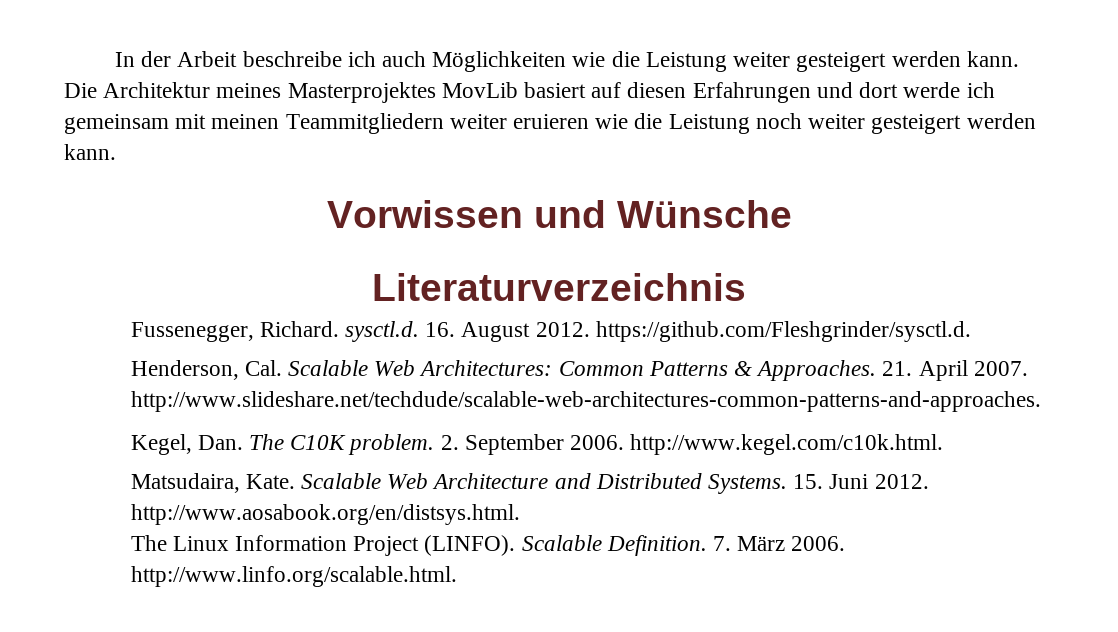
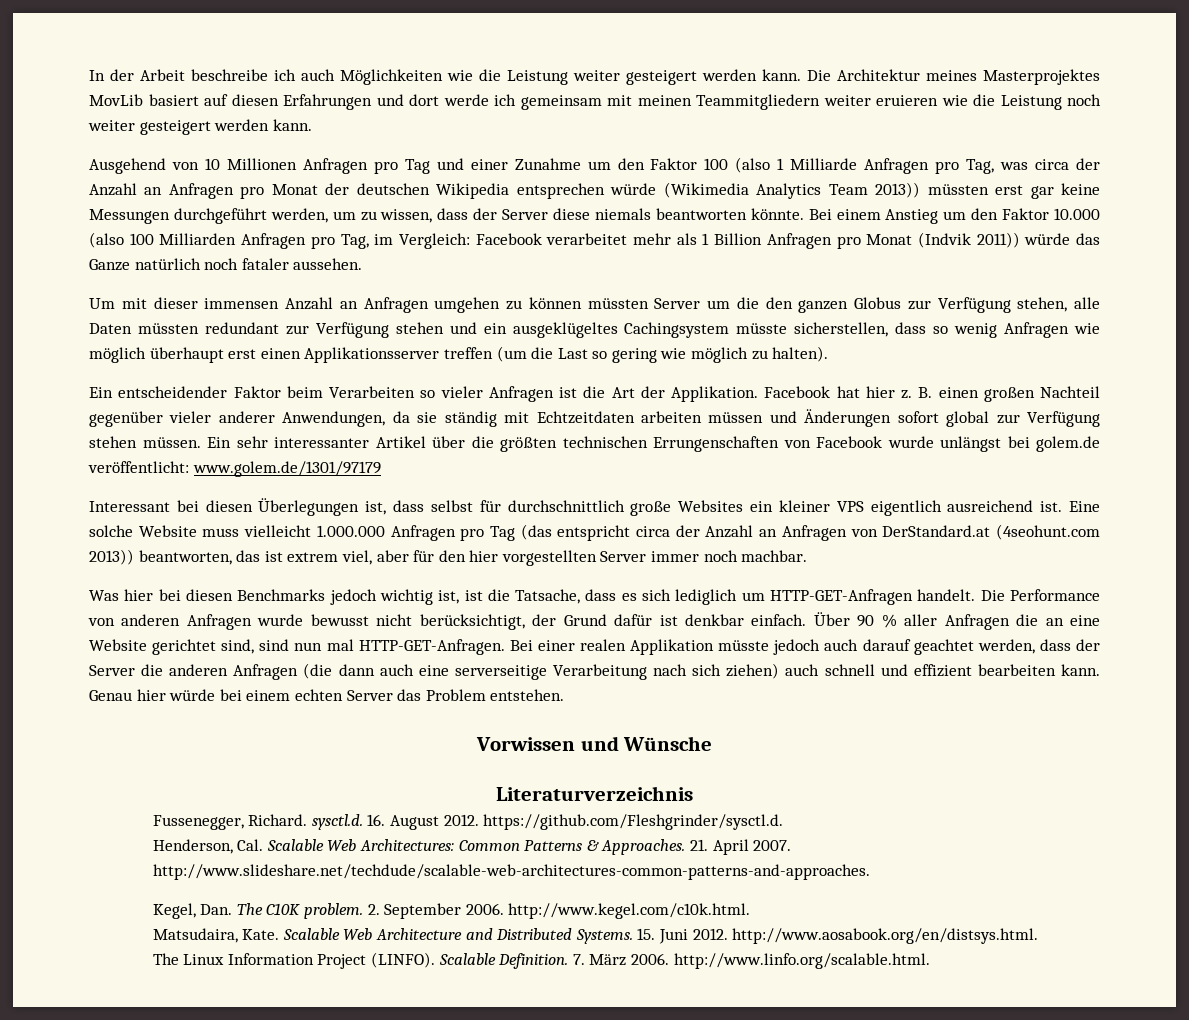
(116, 152) none -> [89,157,1101,174] [89,182,1101,199] [89,208,1101,224] [89,232,1101,249] [89,258,363,271] [89,297,1100,313] [89,322,1100,338] [89,346,829,363] [89,386,1100,402] [89,409,1100,427] [89,436,1100,452] [88,461,381,477] [89,498,1101,516] [89,524,1101,541] [89,549,808,566] [89,589,1100,605] [88,612,1101,630] [89,639,1100,655] [89,663,1100,680] [89,689,565,701] // Ausgehend von 10 Millionen Anfragen pro Tag und einer Zunahme um den Faktor 100 (also 1 Milliarde Anfragen pro Tag, was circa der Anzahl an Anfragen pro Monat der deutschen Wikipedia entsprechen würde (Wikimedia Analytics Team 2013)) müssten erst gar keine Messungen durchgeführt werden, um zu wissen, dass der Server diese niemals beantworten könnte. Bei einem Anstieg um den Faktor 10.000 (also 100 Milliarden Anfragen pro Tag, im Vergleich: Facebook verarbeitet mehr als 1 Billion Anfragen pro Monat (Indvik 2011)) würde das Ganze natürlich noch fataler aussehen. // Um mit dieser immensen Anzahl an Anfragen umgehen zu können müssten Server um die den ganzen Globus zur Verfügung stehen, alle Daten müssten redundant zur Verfügung stehen und ein ausgeklügeltes Cachingsystem müsste sicherstellen, dass so wenig Anfragen wie möglich überhaupt erst einen Applikationsserver treffen (um die Last so gering wie möglich zu halten). // Ein entscheidender Faktor beim Verarbeiten so vieler Anfragen ist die Art der Applikation. Facebook hat hier z. B. einen großen Nachteil gegenüber vieler anderer Anwendungen, da sie ständig mit Echtzeitdaten arbeiten müssen und Änderungen sofort global zur Verfügung stehen müssen. Ein sehr interessanter Artikel über die größten technischen Errungenschaften von Facebook wurde unlängst bei golem.de veröffentlicht: www.golem.de/1301/97179 // Interessant bei diesen Überlegungen ist, dass selbst für durchschnittlich große Websites ein kleiner VPS eigentlich ausreichend ist. Eine solche Website muss vielleicht 1.000.000 Anfragen pro Tag (das entspricht circa der Anzahl an Anfragen von DerStandard.at (4seohunt.com 2013)) beantworten, das ist extrem viel, aber für den hier vorgestellten Server immer noch machbar. // Was hier bei diesen Benchmarks jedoch wichtig ist, ist die Tatsache, dass es sich lediglich um HTTP-GET-Anfragen handelt. Die Performance von anderen Anfragen wurde bewusst nicht berücksichtigt, der Grund dafür ist denkbar einfach. Über 90 % aller Anfragen die an eine Website gerichtet sind, sind nun mal HTTP-GET-Anfragen. Bei einer realen Applikation müsste jedoch auch darauf geachtet werden, dass der Server die anderen Anfragen (die dann auch eine serverseitige Verarbeitung nach sich ziehen) auch schnell und effizient bearbeiten kann. Genau hier würde bei einem echten Server das Problem entstehen.

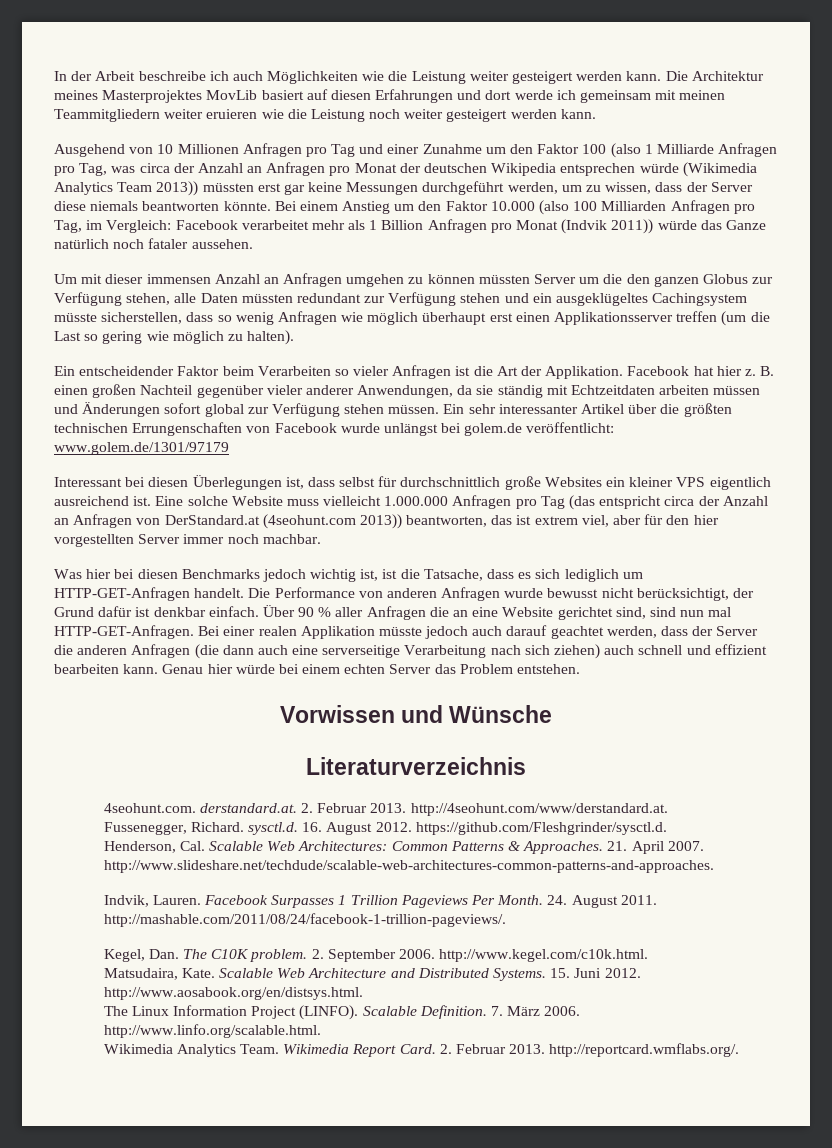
(693, 793) none -> [103,803,668,816] // 4seohunt.com. derstandard.at. 2. Februar 2013. http://4seohunt.com/www/derstandard.at.
(870, 872) none -> [103,895,657,908] [103,913,506,927] // Indvik, Lauren. Facebook Surpasses 1 Trillion Pageviews Per Month. 24. August 2011. http://mashable.com/2011/08/24/facebook-1-trillion-pageviews/.
(930, 961) none -> [103,1043,740,1057] // Wikimedia Analytics Team. Wikimedia Report Card. 2. Februar 2013. http://reportcard.wmflabs.org/.

